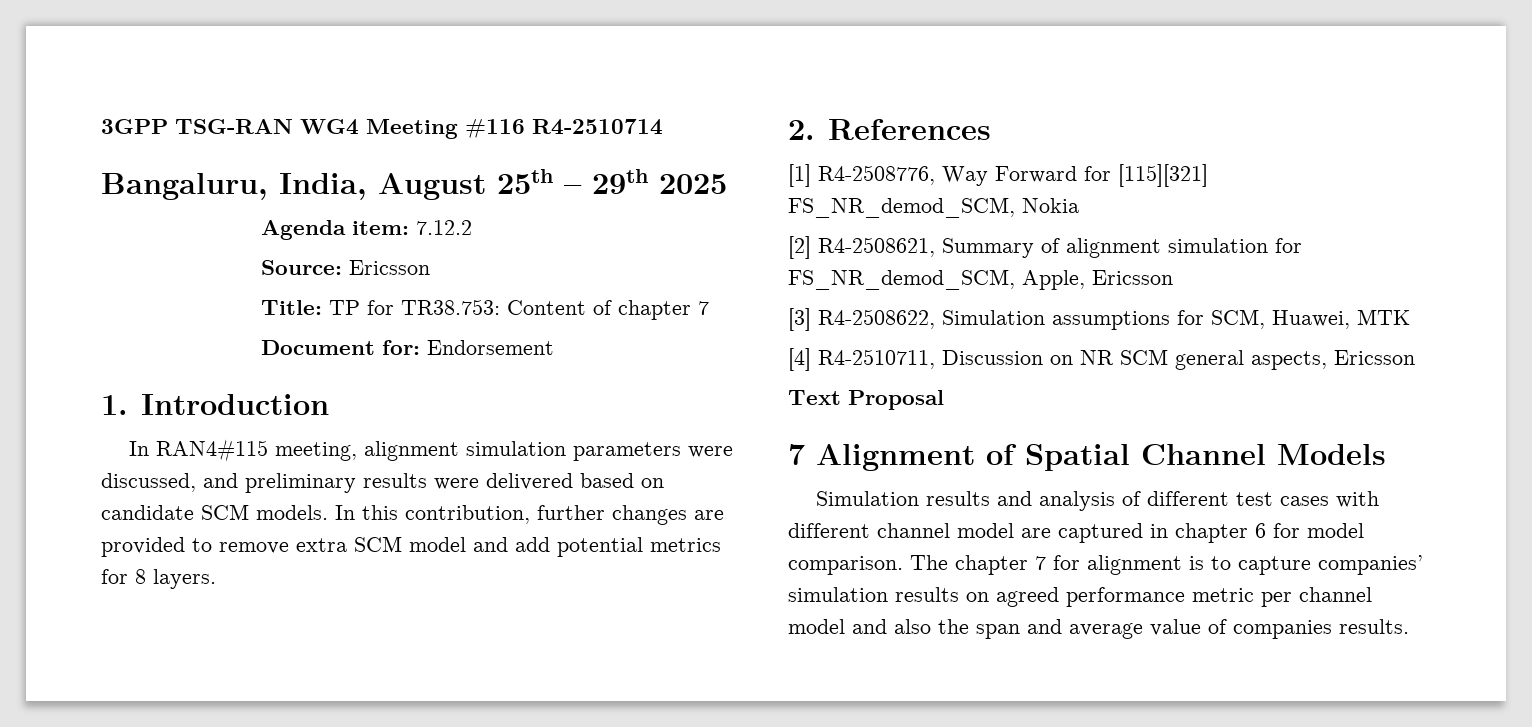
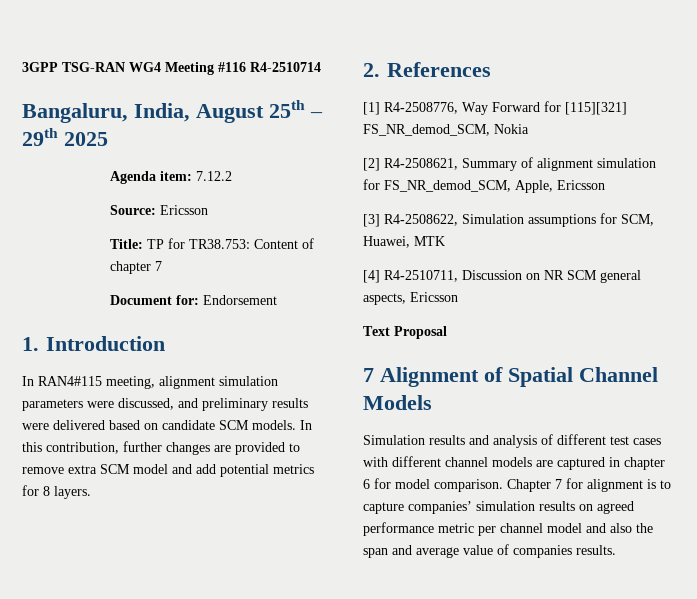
[957,523,1014,538] model -> [492,457,532,467] models
[910,555,1028,575] The chapter -> [507,479,551,492] Chapter

